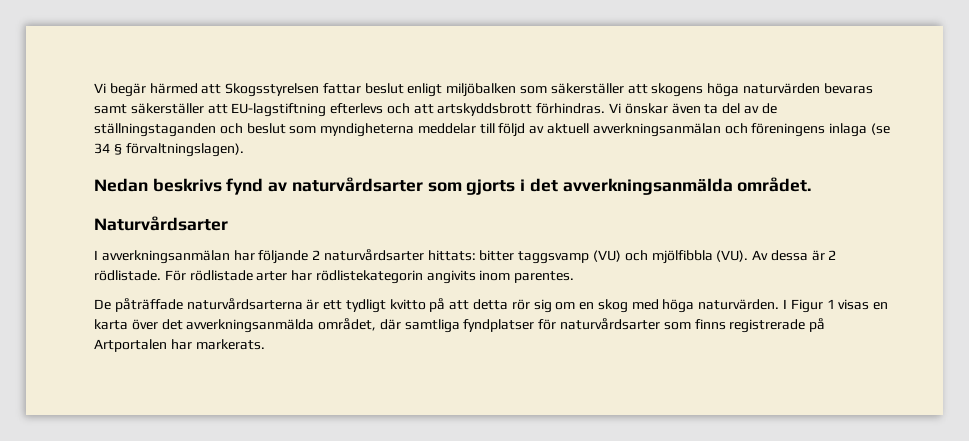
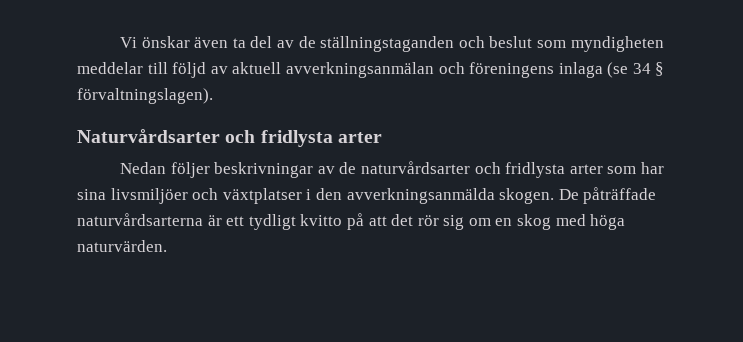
[94,83,873,97] [94,103,622,117] Vi begär härmed att Skogsstyrelsen fattar beslut enligt miljöbalken som säkerställer att skogens höga naturvärden bevaras samt säkerställer att EU-lagstiftning efterlevs och att artskyddsbrott förhindras. Vi -> [120,37,138,48] Vi
[320,123,415,137] myndigheterna -> [570,36,664,52] myndigheten
[94,177,812,195] [94,216,228,231] [94,249,837,264] [94,270,575,284] Nedan beskrivs fynd av naturvårdsarter som gjorts i det avverkningsanmälda området. // Naturvårdsarter // I avverkningsanmälan har följande 2 naturvårdsarter hittats: bitter taggsvamp (VU) och mjölfibbla (VU). Av dessa är 2 rödlistade. För rödlistade arter har rödlistekategorin angivits inom parentes. // -> [77,129,382,147] [120,161,664,178] [77,188,555,204] Naturvårdsarter och fridlysta arter // Nedan följer beskrivningar av de naturvårdsarter och fridlysta arter som har sina livsmiljöer och växtplatser i den avverkningsanmälda skogen.
[473,299,509,310] detta -> [391,214,414,226] det
[783,299,889,313] [94,318,826,333] [94,339,265,352] I Figur 1 visas en karta över det avverkningsanmälda området, där samtliga fyndplatser för naturvårdsarter som finns registrerade på Artportalen har markerats. -> (167, 246) none

